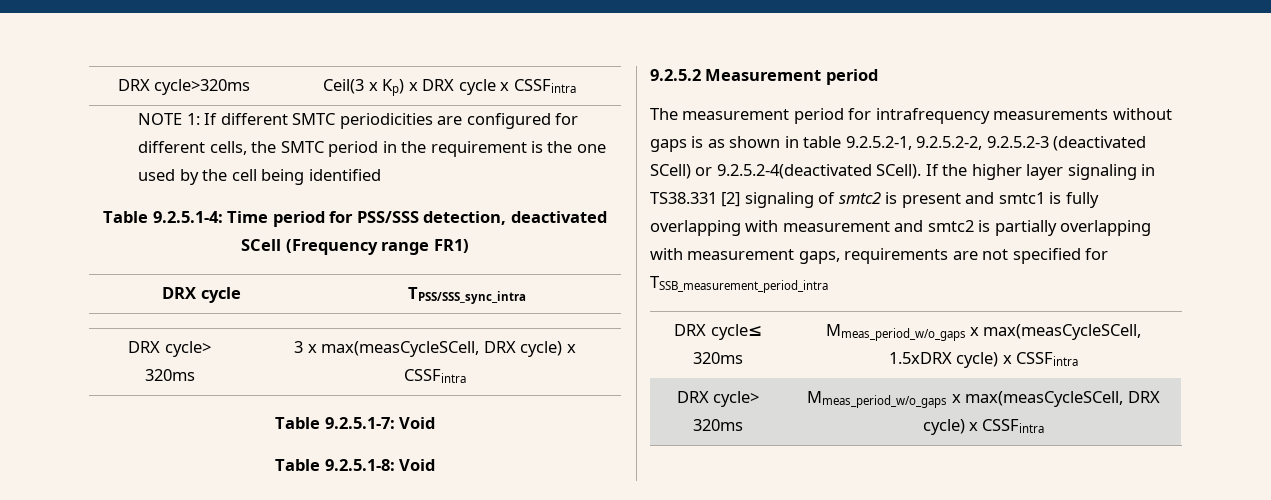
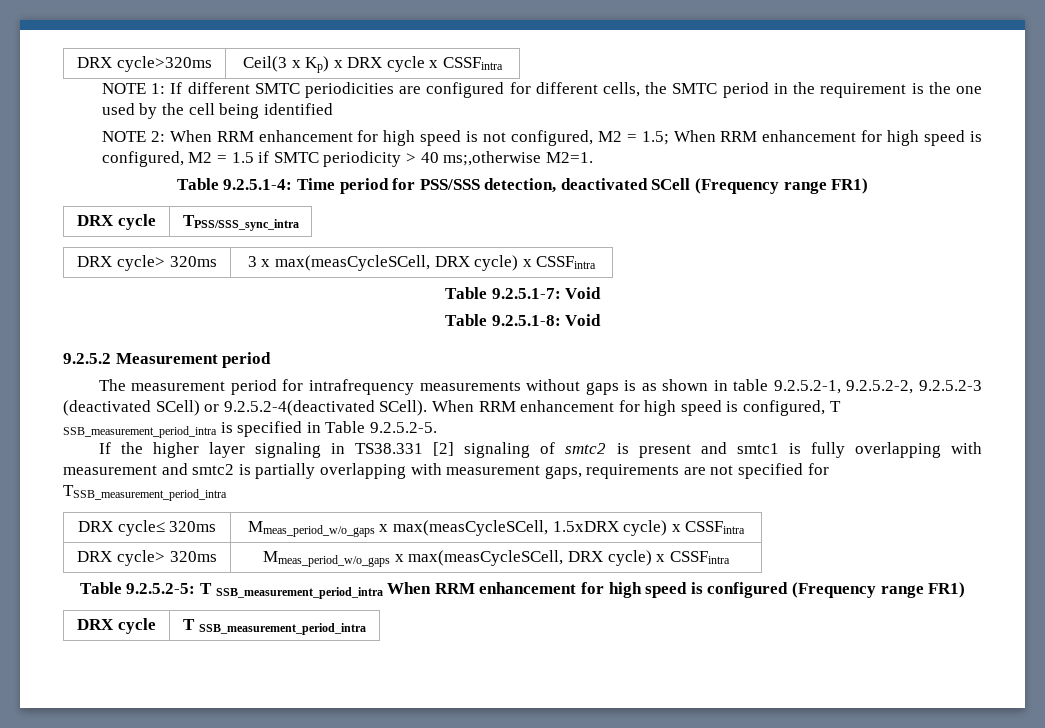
(381, 175) none -> [101,130,982,146] [101,151,593,167] // NOTE 2: When RRM enhancement for high speed is not configured, M2 = 1.5; When RRM enhancement for high speed is configured, M2 = 1.5 if SMTC periodicity > 40 ms;,otherwise M2=1.
(922, 171) none -> [431,400,841,416] [63,421,437,438] When RRM enhancement for high speed is configured, T SSB_measurement_period_intra is specified in Table 9.2.5.2-5. //
(1045, 426) none -> [79,582,966,599] [77,618,156,634] [183,619,366,635] // Table 9.2.5.2-5: T SSB_measurement_period_intra When RRM enhancement for high speed is configured (Frequency range FR1) // DRX cycle | T SSB_measurement_period_intra

